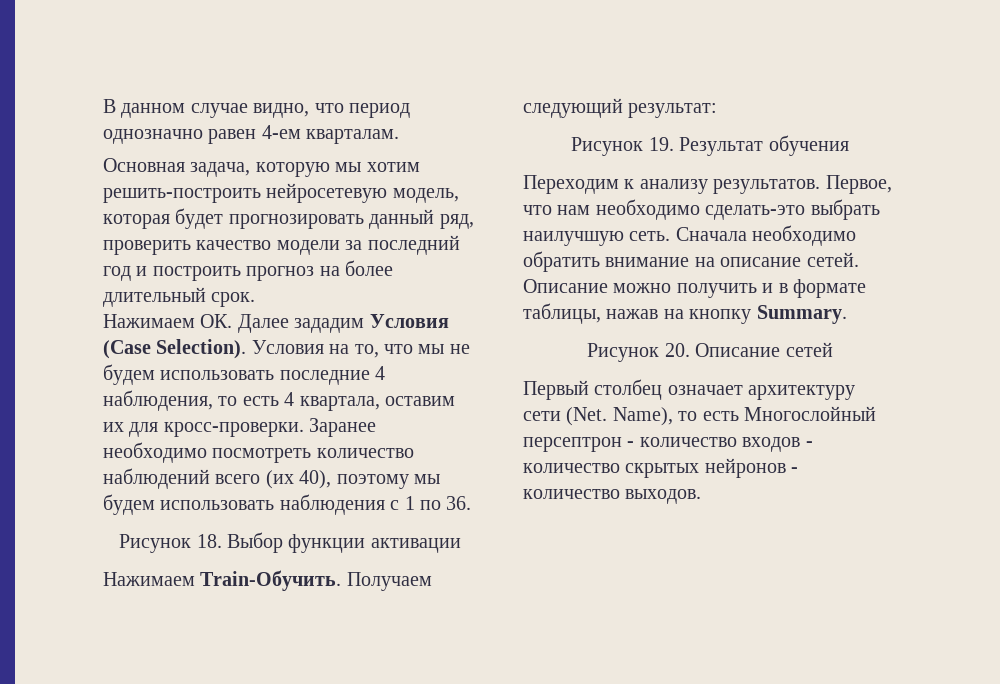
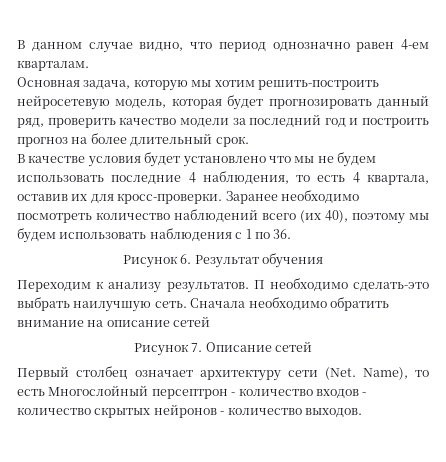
[103,314,449,333] [103,339,379,359] Нажимаем ОК. Далее зададим Условия (Case Selection). Условия на то, -> [17,152,266,167] В качестве условия будет установлено
[385,396,455,406] оставим -> [17,194,68,201] оставив
[196,532,461,553] [103,570,432,591] [523,98,718,118] [571,137,674,156] 18. Выбор функции активации // Нажимаем Train-Обучить. Получаем следующий результат: // Рисунок 19. -> [180,254,192,264] 6.
[825,175,892,194] [523,205,591,215] Первое, что нам -> [253,280,265,289] П
[806,252,859,267] [523,279,866,298] [523,303,847,324] [587,343,690,362] сетей. Описание можно получить и в формате таблицы, нажав на кнопку Summary. // Рисунок 20. -> [173,316,211,327] [133,343,203,356] сетей // Рисунок 7.

